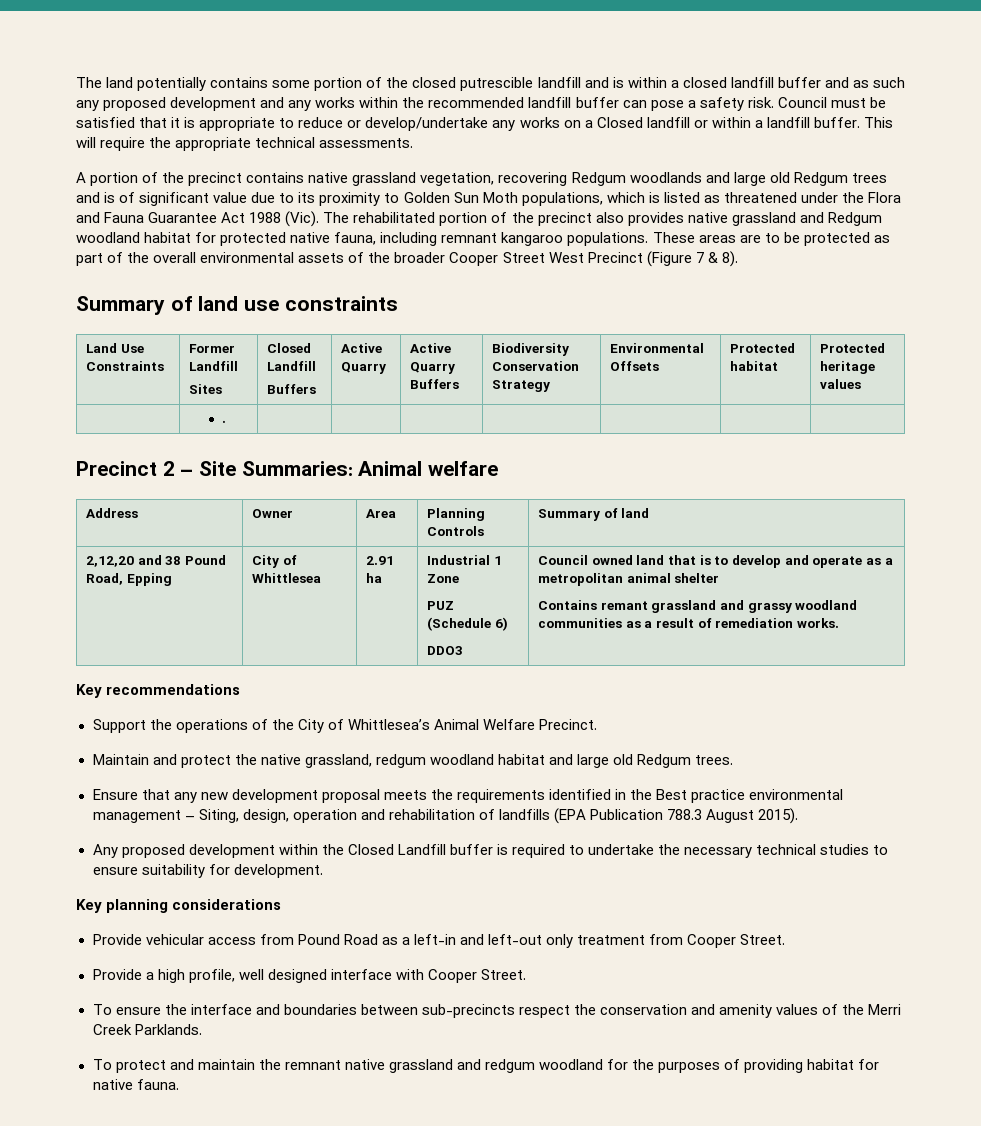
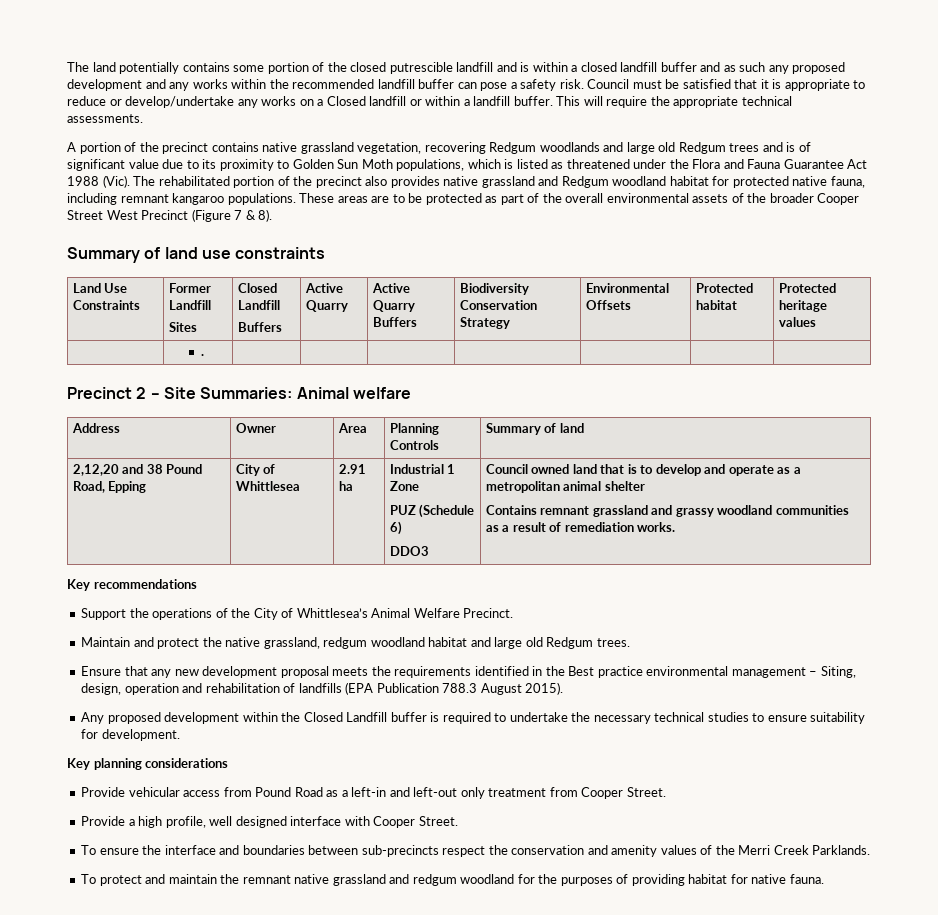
[600,601,648,610] remant -> [540,506,590,515] remnant

